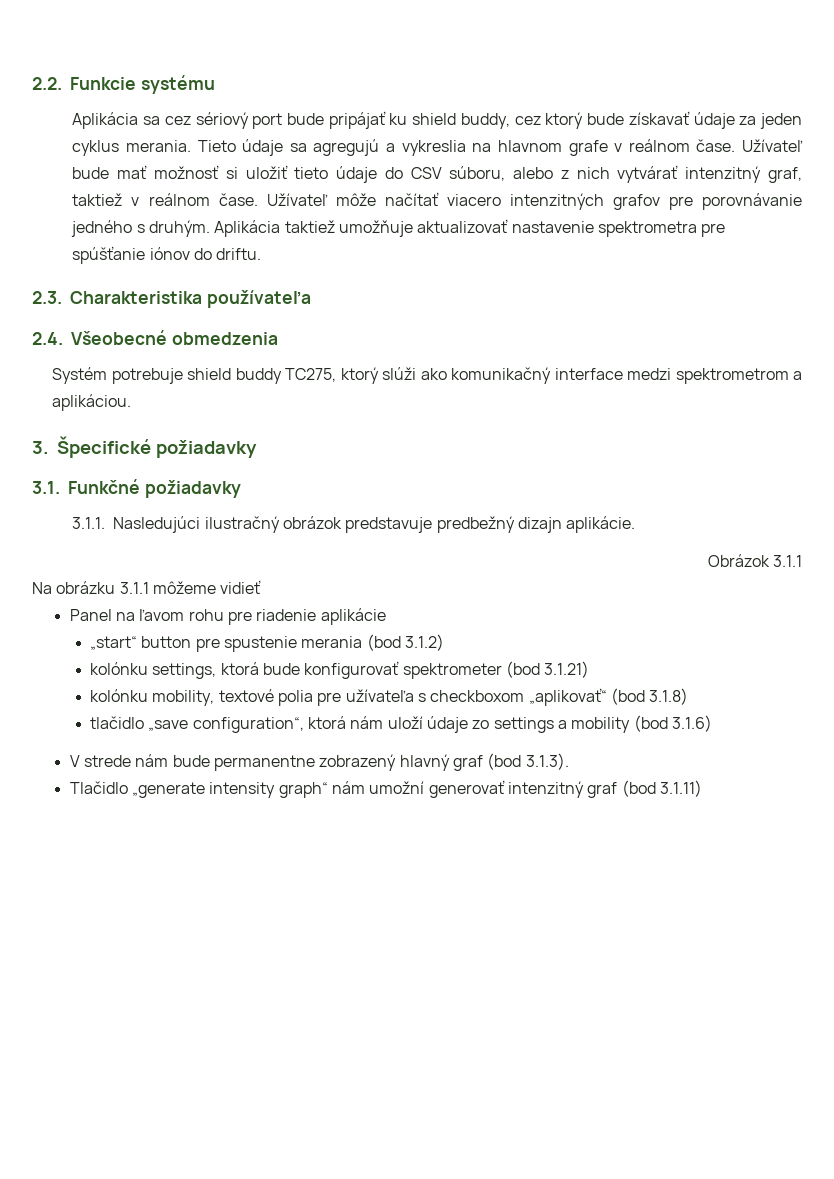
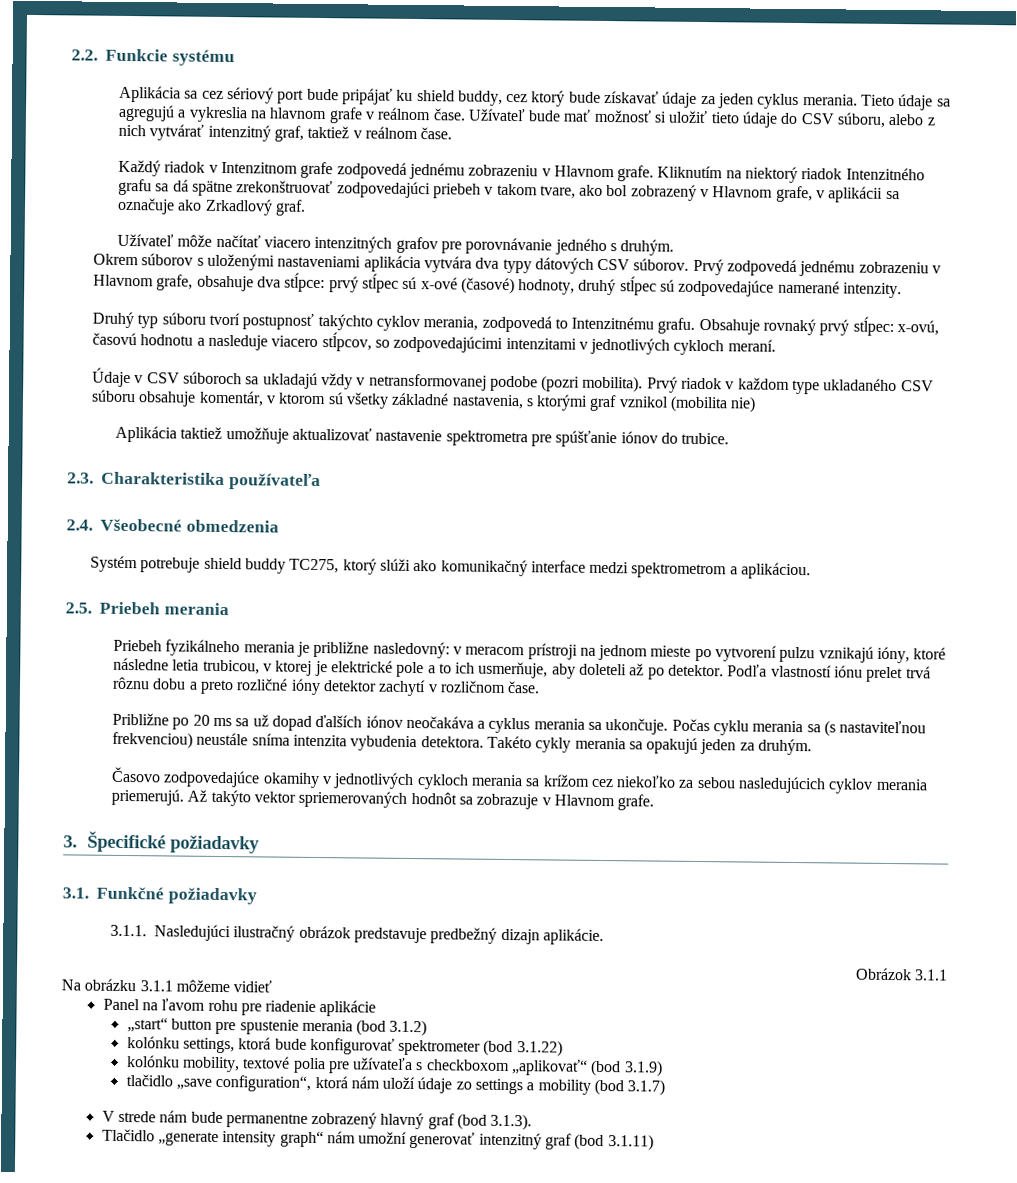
(258, 199) none -> [117,159,925,184] [117,178,900,203] [116,197,306,216] // Každý riadok v Intenzitnom grafe zodpovedá jednému zobrazeniu v Hlavnom grafe. Kliknutím na niektorý riadok Intenzitného grafu sa dá spätne zrekonštruovať zodpovedajúci priebeh v takom tvare, ako bol zobrazený v Hlavnom grafe, v aplikácii sa označuje ako Zrkadlový graf. //
(211, 228) none -> [92,253,942,277] [92,272,903,299] [91,311,940,337] [91,332,776,356] [91,367,934,395] [90,389,757,413] // Okrem súborov s uloženými nastaveniami aplikácia vytvára dva typy dátových CSV súborov. Prvý zodpovedá jednému zobrazeniu v Hlavnom grafe, obsahuje dva stĺpce: prvý stĺpec sú x-ové (časové) hodnoty, druhý stĺpec sú zodpovedajúce namerané intenzity. // Druhý typ súboru tvorí postupnosť takýchto cyklov merania, zodpovedá to Intenzitnému grafu. Obsahuje rovnaký prvý stĺpec: x-ovú, časovú hodnotu a nasleduje viacero stĺpcov, so zodpovedajúcimi intenzitami v jednotlivých cykloch meraní. // Údaje v CSV súboroch sa ukladajú vždy v netransformovanej podobe (pozri mobilita). Prvý riadok v každom type ukladaného CSV súboru obsahuje komentár, v ktorom sú všetky základné nastavenia, s ktorými graf vznikol (mobilita nie) //
[216,248,262,260] driftu. -> [681,432,730,445] trubice.
(132, 402) none -> [65,601,229,616] [112,639,947,664] [112,657,931,683] [111,676,541,697] [111,712,927,737] [111,731,813,756] [110,766,928,794] [110,788,655,811] // 2.5. Priebeh merania // Priebeh fyzikálneho merania je približne nasledovný: v meracom prístroji na jednom mieste po vytvorení pulzu vznikajú ióny, ktoré následne letia trubicou, v ktorej je elektrické pole a to ich usmerňuje, aby doleteli až po detektor. Podľa vlastností iónu prelet trvá rôznu dobu a preto rozličné ióny detektor zachytí v rozličnom čase. // Približne po 20 ms sa už dopad ďalších iónov neočakáva a cyklus merania sa ukončuje. Počas cyklu merania sa (s nastaviteľnou frekvenciou) neustále sníma intenzita vybudenia detektora. Takéto cykly merania sa opakujú jeden za druhým. // Časovo zodpovedajúce okamihy v jednotlivých cykloch merania sa krížom cez niekoľko za sebou nasledujúcich cyklov merania priemerujú. Až takýto vektor spriemerovaných hodnôt sa zobrazuje v Hlavnom grafe.
[544,661,590,678] 3.1.21) -> [516,1040,563,1057] 3.1.22)
[649,688,689,705] 3.1.8) -> [623,1060,663,1077] 3.1.9)
[671,715,712,732] 3.1.6) -> [627,1079,666,1096] 3.1.7)

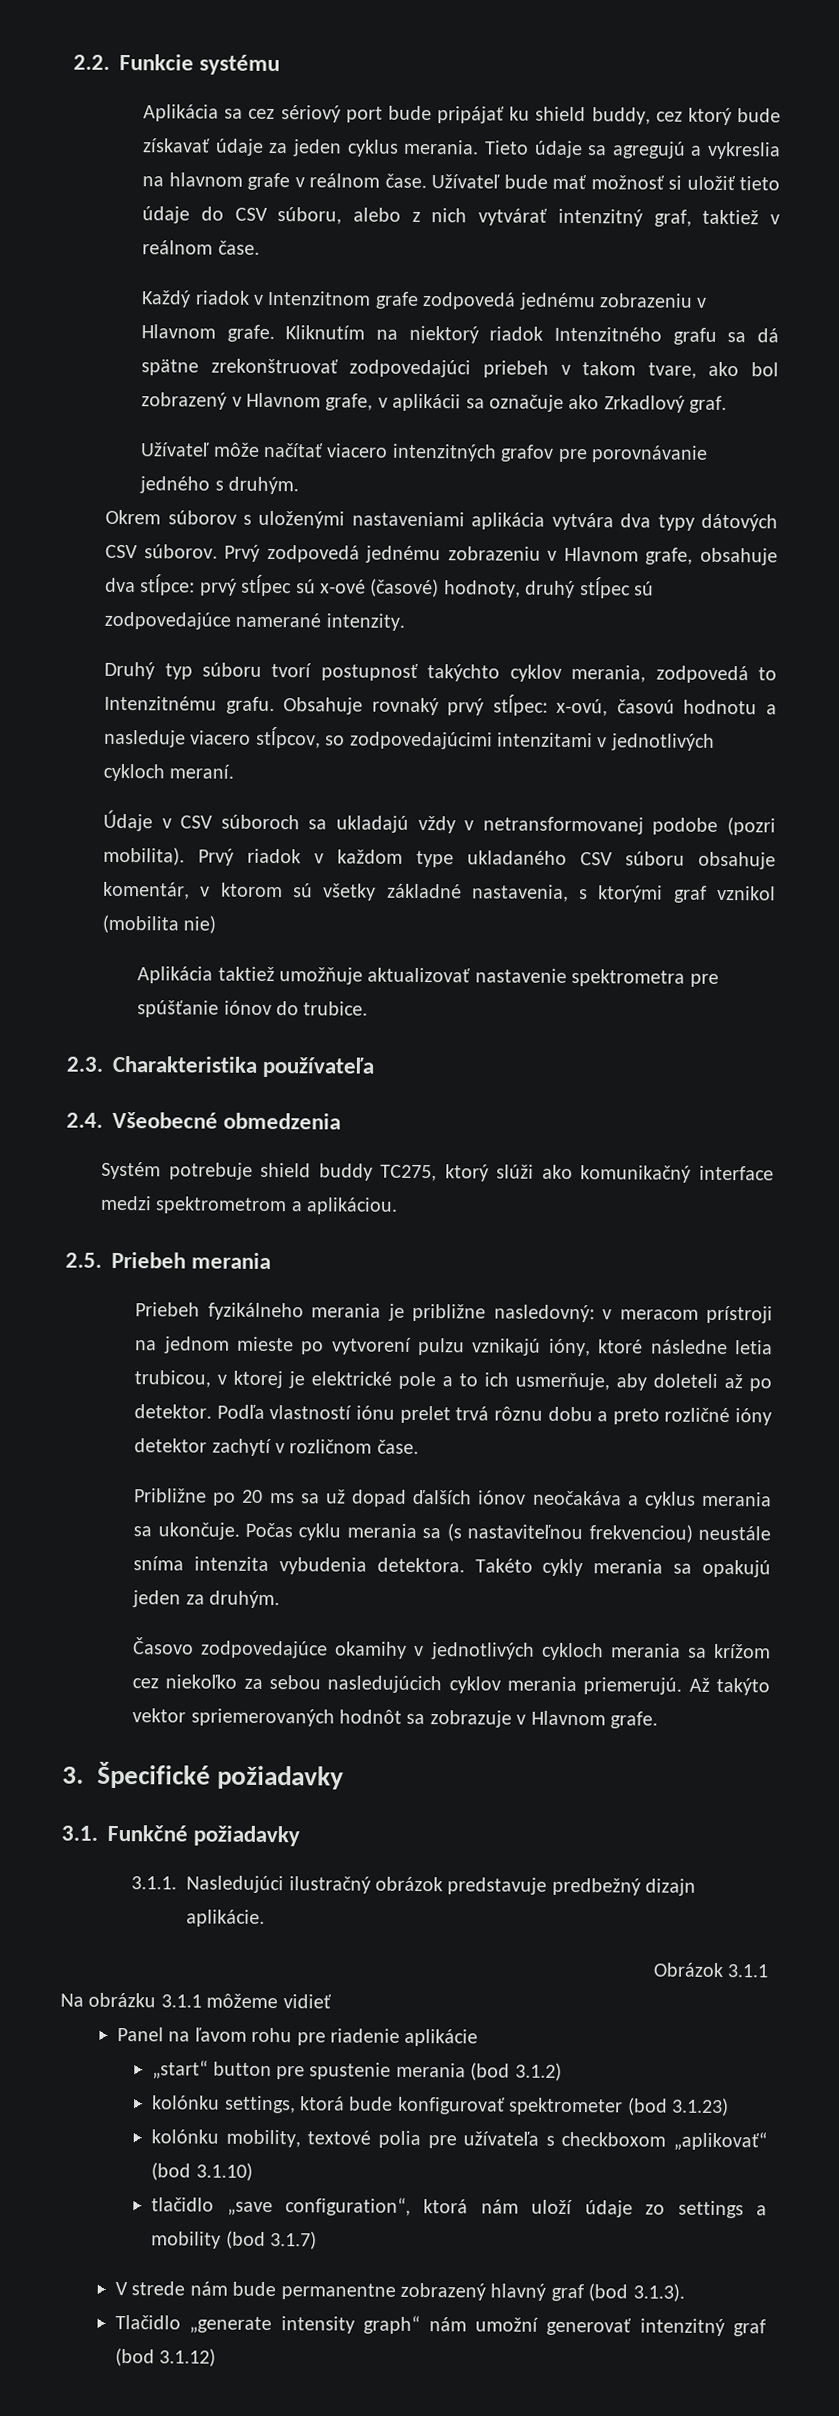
[516,1040,563,1057] 3.1.22) -> [670,2097,729,2117] 3.1.23)
[623,1060,663,1077] 3.1.9) -> [195,2162,253,2181] 3.1.10)
[607,1134,654,1151] 3.1.11) -> [159,2348,217,2367] 3.1.12)

